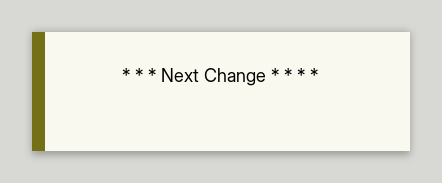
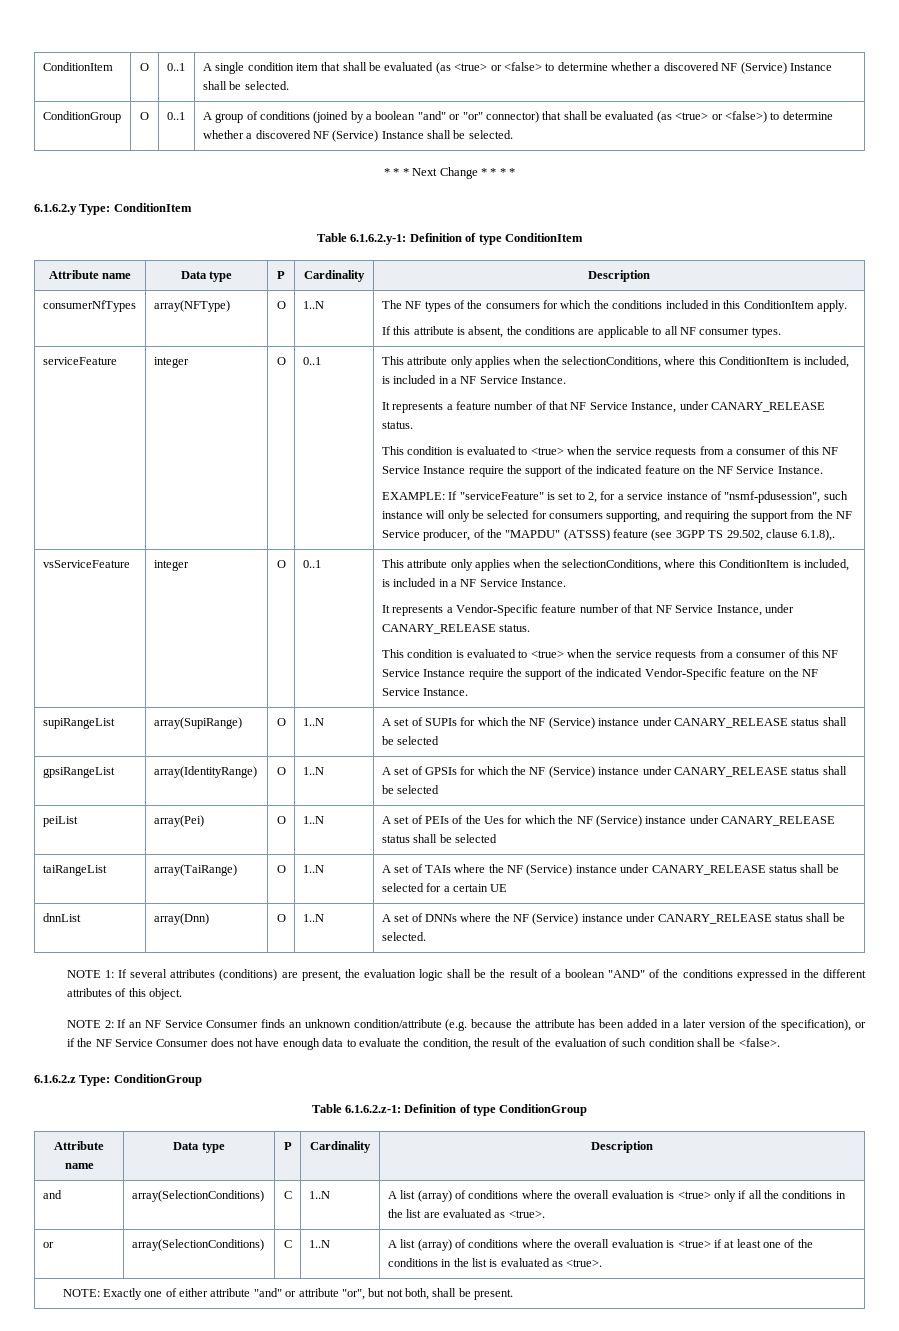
(121, 75) none -> [42,62,113,71] [140,63,149,71] [166,63,185,71] [202,62,832,74] [202,81,289,90] [42,111,121,123] [140,112,149,120] [166,112,185,120] [202,111,833,123] [202,130,513,142] ConditionItem | O | 0..1 | A single condition item that shall be evaluated (as <true> or <false> to determine whether a discovered NF (Service) Instance shall be selected. // ConditionGroup | O | 0..1 | A group of conditions (joined by a boolean "and" or "or" connector) that shall be evaluated (as <true> or <false>) to determine whether a discovered NF (Service) Instance shall be selected. //
(318, 75) none -> [34,203,192,215] [317,233,583,245] [48,270,132,279] [180,271,233,282] [277,271,285,279] [304,270,365,282] [588,270,650,282] [42,300,136,312] [153,300,230,312] [276,301,286,309] [302,301,324,309] [381,300,848,312] [381,326,781,338] [42,357,117,365] [153,357,189,368] [276,357,286,365] [302,357,321,365] [381,356,849,368] [381,375,567,384] [381,401,825,413] [381,421,413,429] [381,446,839,458] [381,465,823,477] [381,491,848,503] [381,510,853,522] [381,529,836,541] [42,560,130,568] [153,560,189,571] [276,560,286,568] [302,560,321,568] [381,559,849,571] [381,578,567,587] [381,604,794,616] [381,624,531,634] [381,649,839,661] [381,668,819,680] [381,688,469,696] [42,718,115,729] [153,717,242,729] [276,718,286,726] [302,718,324,726] [381,717,847,729] [381,736,440,745] [42,767,115,778] [153,766,257,778] [276,767,286,775] [302,767,324,775] [381,766,847,778] [381,785,440,794] [42,816,78,827] [153,815,204,827] [276,816,286,824] [302,816,324,824] [381,815,836,827] [381,834,497,843] [42,865,107,876] [153,864,237,876] [276,865,286,873] [302,865,324,873] [381,864,839,876] [381,883,508,892] [42,913,81,922] [153,913,209,925] [276,914,286,922] [302,914,324,922] [381,913,845,925] [381,932,426,941] [66,969,867,981] [66,988,182,1000] [66,1019,867,1031] [66,1038,780,1050] [34,1074,202,1086] [311,1104,588,1116] [54,1141,104,1150] [64,1163,94,1169] [173,1142,225,1153] [283,1142,292,1150] [310,1141,371,1153] [591,1141,653,1153] [42,1190,62,1199] [131,1190,264,1202] [283,1191,292,1199] [308,1191,330,1199] [387,1190,846,1202] [387,1209,545,1218] [42,1242,54,1248] [131,1239,264,1251] [283,1240,292,1248] [308,1240,330,1248] [387,1239,813,1251] [387,1258,603,1267] [62,1288,514,1300] // 6.1.6.2.y Type: ConditionItem // Table 6.1.6.2.y-1: Definition of type ConditionItem // Attribute name | Data type | P | Cardinality | Description // consumerNfTypes | array(NFType) | O | 1..N | The NF types of the consumers for which the conditions included in this ConditionItem apply. // If this attribute is absent, the conditions are applicable to all NF consumer types. // serviceFeature | integer | O | 0..1 | This attribute only applies when the selectionConditions, where this ConditionItem is included, is included in a NF Service Instance. // It represents a feature number of that NF Service Instance, under CANARY_RELEASE status. // This condition is evaluated to <true> when the service requests from a consumer of this NF Service Instance require the support of the indicated feature on the NF Service Instance. // EXAMPLE: If "serviceFeature" is set to 2, for a service instance of "nsmf-pdusession", such instance will only be selected for consumers supporting, and requiring the support from the NF Service producer, of the "MAPDU" (ATSSS) feature (see 3GPP TS 29.502, clause 6.1.8),. // vsServiceFeature | integer | O | 0..1 | This attribute only applies when the selectionConditions, where this ConditionItem is included, is included in a NF Service Instance. // It represents a Vendor-Specific feature number of that NF Service Instance, under CANARY_RELEASE status. // This condition is evaluated to <true> when the service requests from a consumer of this NF Service Instance require the support of the indicated Vendor-Specific feature on the NF Service Instance. // supiRangeList | array(SupiRange) | O | 1..N | A set of SUPIs for which the NF (Service) instance under CANARY_RELEASE status shall be selected // gpsiRangeList | array(IdentityRange) | O | 1..N | A set of GPSIs for which the NF (Service) instance under CANARY_RELEASE status shall be selected // peiList | array(Pei) | O | 1..N | A set of PEIs of the Ues for which the NF (Service) instance under CANARY_RELEASE status shall be selected // taiRangeList | array(TaiRange) | O | 1..N | A set of TAIs where the NF (Service) instance under CANARY_RELEASE status shall be selected for a certain UE // dnnList | array(Dnn) | O | 1..N | A set of DNNs where the NF (Service) instance under CANARY_RELEASE status shall be selected. // NOTE 1: If several attributes (conditions) are present, the evaluation logic shall be the result of a boolean "AND" of the conditions expressed in the different attributes of this object. // NOTE 2: If an NF Service Consumer finds an unknown condition/attribute (e.g. because the attribute has been added in a later version of the specification), or if the NF Service Consumer does not have enough data to evaluate the condition, the result of the evaluation of such condition shall be <false>. // 6.1.6.2.z Type: ConditionGroup // Table 6.1.6.2.z-1: Definition of type ConditionGroup // Attribute name | Data type | P | Cardinality | Description // and | array(SelectionConditions) | C | 1..N | A list (array) of conditions where the overall evaluation is <true> only if all the conditions in the list are evaluated as <true>. // or | array(SelectionConditions) | C | 1..N | A list (array) of conditions where the overall evaluation is <true> if at least one of the conditions in the list is evaluated as <true>. // NOTE: Exactly one of either attribute "and" or attribute "or", but not both, shall be present.

